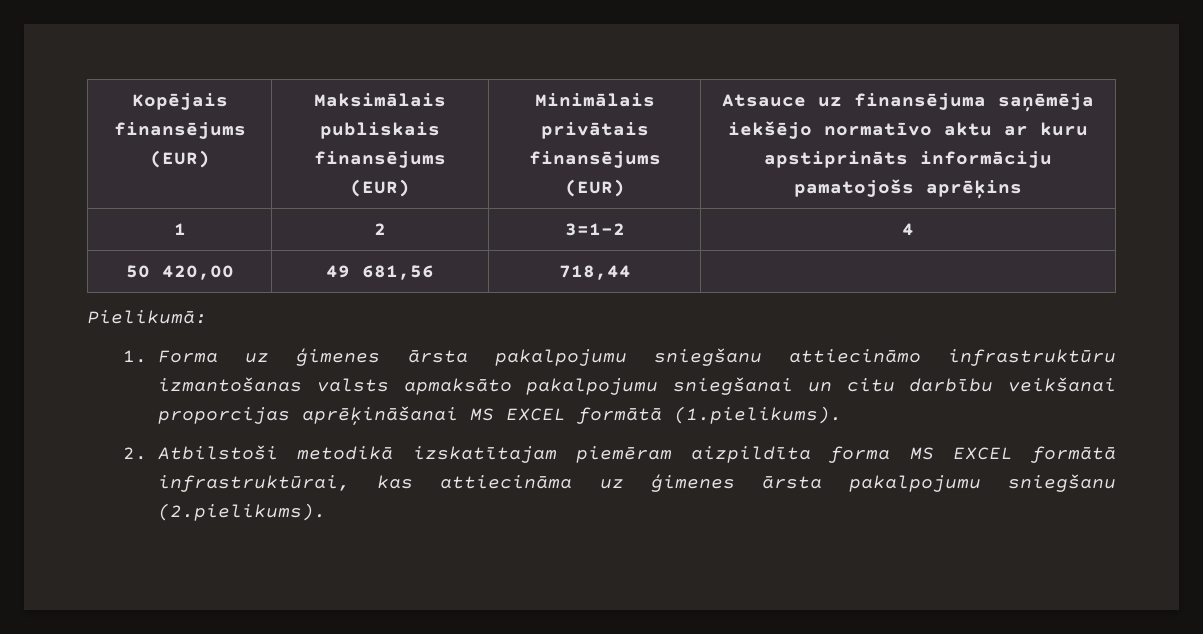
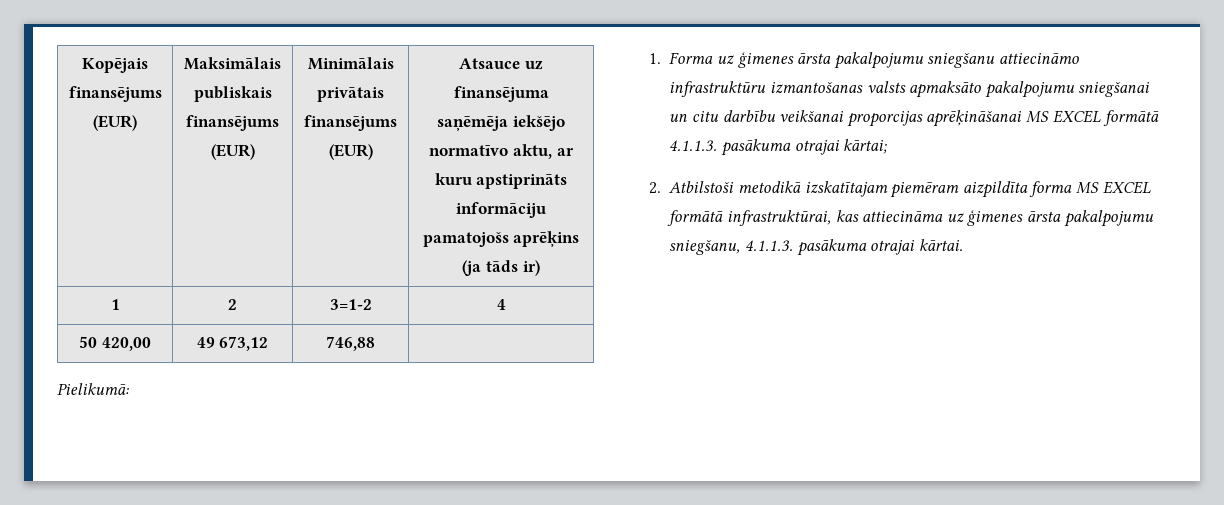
[944,122,992,136] aktu -> [513,144,552,159] aktu,
(1022, 189) none -> [462,260,540,276] (ja tāds ir)
[362,265,434,280] [558,265,631,280] 681,56 | 718,44 -> [219,336,269,351] [326,336,375,351] 673,12 | 746,88
[674,406,843,424] (1.pielikums). -> [669,139,888,156] 4.1.1.3. pasākuma otrajai kārtai;
[1008,474,1117,492] [158,503,327,521] sniegšanu (2.pielikums). -> [669,239,963,256] sniegšanu, 4.1.1.3. pasākuma otrajai kārtai.

